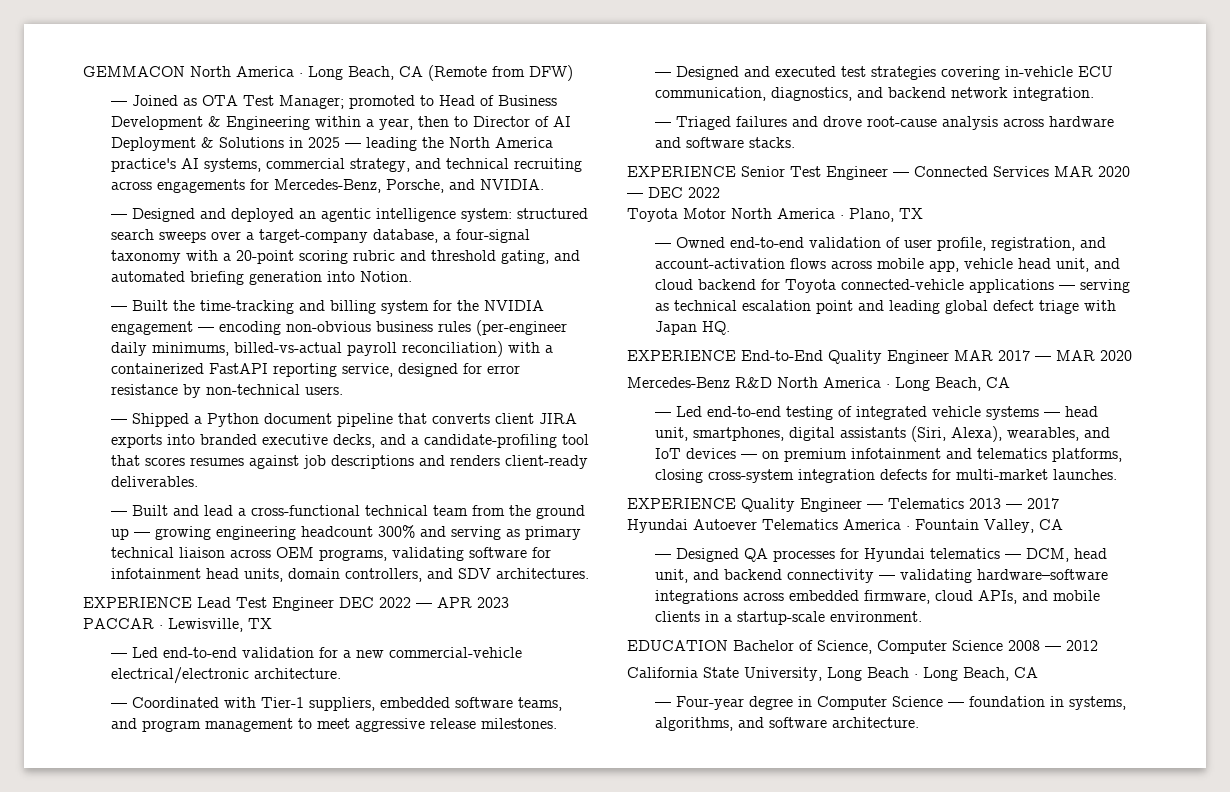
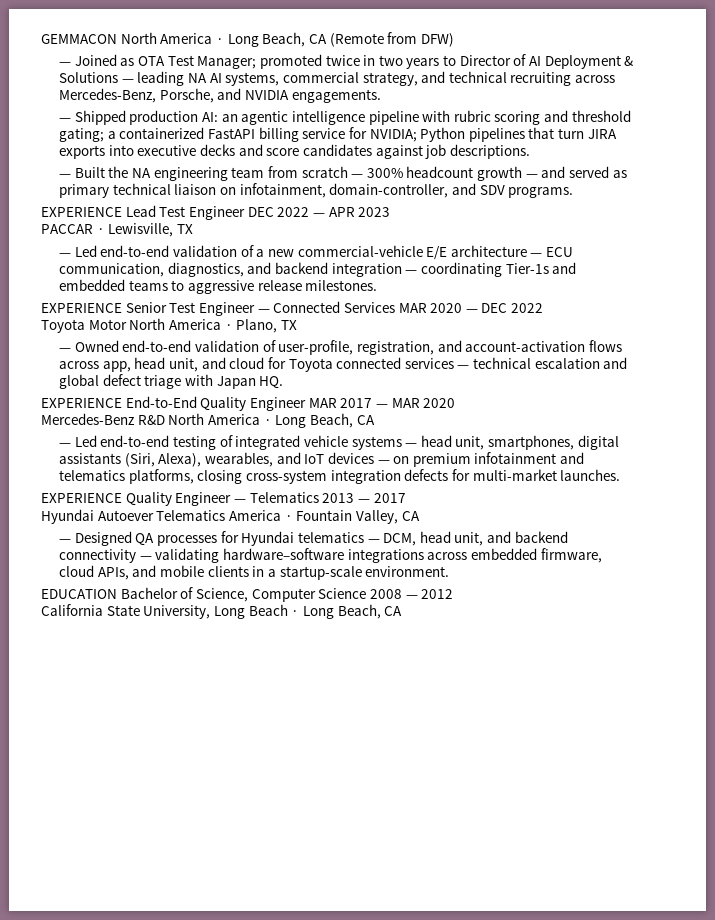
[420,95,558,106] [111,116,450,130] to Head of Business Development & Engineering within a year, then -> [325,55,440,69] twice in two years
[289,137,554,151] [111,158,177,172] in 2025 — leading the North America practice's -> [121,71,207,86] — leading NA
[157,179,270,193] engagements for -> (616, 79) none
[480,179,545,190] [111,208,589,222] [111,229,531,243] [111,250,581,264] [111,271,413,285] [111,300,545,314] [111,320,568,336] [111,341,554,357] [111,363,521,377] [111,384,344,398] [111,413,578,427] [111,434,590,448] [111,455,589,469] [111,476,199,487] [111,505,586,519] [111,525,582,540] [111,547,552,561] [111,568,423,582] NVIDIA. // — Designed and deployed an agentic intelligence system: structured search sweeps over a target-company database, a four-signal taxonomy with a 20-point scoring rubric and threshold gating, and automated briefing generation into Notion. // — Built the time-tracking and billing system for the NVIDIA engagement — encoding non-obvious business rules (per-engineer daily minimums, billed-vs-actual payroll reconciliation) with a containerized FastAPI reporting service, designed for error resistance by non-technical users. // — Shipped a Python document pipeline that converts client JIRA exports into branded executive decks, and a candidate-profiling tool that scores resumes against job descriptions and renders client-ready deliverables. // — Built and lead a cross-functional technical team from the ground up — growing engineering headcount 300% and serving as primary technical liaison across OEM programs, validating software for infotainment head units, domain controllers, -> [244,89,381,103] [58,110,631,125] [58,127,617,142] [58,144,530,159] [58,166,627,181] [58,183,449,198] NVIDIA engagements. // — Shipped production AI: an agentic intelligence pipeline with rubric scoring and threshold gating; a containerized FastAPI billing service for NVIDIA; Python pipelines that turn JIRA exports into executive decks and score candidates against job descriptions. // — Built the NA engineering team from scratch — 300% headcount growth — and served as primary technical liaison on infotainment, domain-controller,
[496,568,590,579] architectures. -> [508,187,574,198] programs.
[319,647,339,658] for -> [240,245,254,257] of
[111,667,342,684] [111,697,563,711] [111,718,558,732] [655,66,1074,80] electrical/electronic architecture. // — Coordinated with Tier-1 suppliers, embedded software teams, and program management to meet aggressive release milestones. // — Designed and executed test strategies covering in-vehicle -> [426,245,543,260] E/E architecture —
[951,87,1095,101] [655,116,1115,130] [655,137,796,148] network integration. // — Triaged failures and drove root-cause analysis across hardware and software stacks. -> [331,262,577,277] [58,279,378,294] integration — coordinating Tier-1s and embedded teams to aggressive release milestones.
[904,237,987,251] user profile, -> [278,340,354,355] user-profile,
[877,258,1014,272] mobile app, vehicle -> [102,361,131,372] app,
[698,279,757,290] backend -> (265, 363) none
[841,279,1131,293] [655,300,941,314] connected-vehicle applications — serving as technical escalation point and leading -> [336,357,628,369] connected services — technical escalation and
[655,696,1127,710] [655,717,920,731] // — Four-year degree in Computer Science — foundation in systems, algorithms, and software architecture. -> (403, 611) none

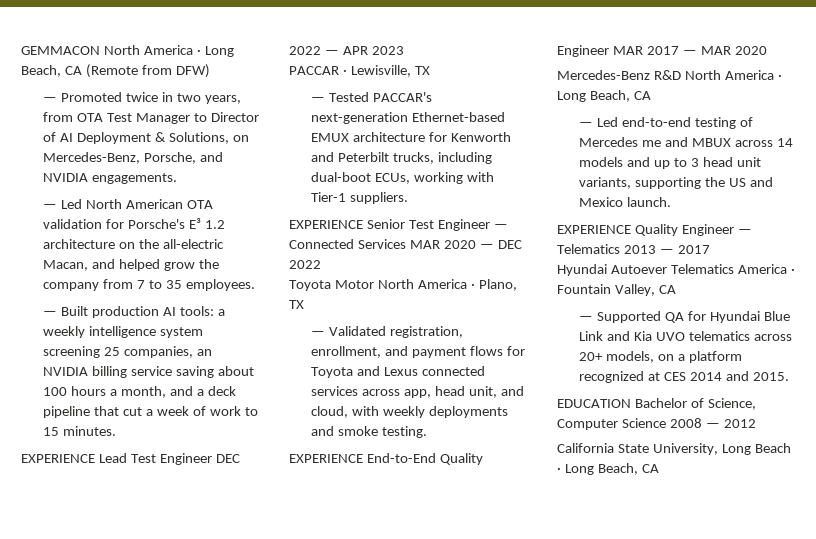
[74,54,440,69] Joined as OTA Test Manager; promoted twice in two years -> [61,92,241,104] [43,112,190,124] Promoted twice in two years, from OTA Test Manager
[58,71,616,86] Solutions — leading NA AI systems, commercial strategy, and technical recruiting across -> [168,132,249,144] Solutions, on
[74,110,631,125] [58,127,617,142] [58,144,530,159] [58,166,627,181] [58,183,574,198] Shipped production AI: an agentic intelligence pipeline with rubric scoring and threshold gating; a containerized FastAPI billing service for NVIDIA; Python pipelines that turn JIRA exports into executive decks and score candidates against job descriptions. // — Built the NA engineering team from scratch — 300% headcount growth — and served as primary technical liaison on infotainment, domain-controller, and SDV programs. -> [61,199,213,209] [43,218,225,229] [43,239,224,249] [43,259,219,271] [43,279,255,291] [43,306,225,318] [43,326,203,338] [43,346,212,358] [43,366,254,378] [43,386,236,398] [43,406,258,418] [43,426,117,436] Led North American OTA validation for Porsche's E³ 1.2 architecture on the all-electric Macan, and helped grow the company from 7 to 35 employees. // — Built production AI tools: a weekly intelligence system screening 25 companies, an NVIDIA billing service saving about 100 hours a month, and a deck pipeline that cut a week of work to 15 minutes.
[74,245,574,260] [58,262,577,277] [58,279,378,294] Led end-to-end validation of a new commercial-vehicle E/E architecture — ECU communication, diagnostics, and backend integration — coordinating Tier-1s and embedded teams to aggressive release milestones. -> [329,92,432,102] [311,112,506,124] [311,132,511,142] [311,152,492,164] [311,172,494,184] [311,192,409,204] Tested PACCAR's next-generation Ethernet-based EMUX architecture for Kenworth and Peterbilt trucks, including dual-boot ECUs, working with Tier-1 suppliers.
[74,340,622,355] Owned end-to-end validation of user-profile, registration, and account-activation flows -> [329,326,463,338] [311,346,525,358] [311,366,485,378] [311,386,359,396] Validated registration, enrollment, and payment flows for Toyota and Lexus connected services
[229,357,628,372] [58,374,284,389] cloud for Toyota connected services — technical escalation and global defect triage with Japan HQ. -> [311,406,508,418] [311,426,427,438] cloud, with weekly deployments and smoke testing.
[235,435,619,450] [58,452,585,467] [58,469,621,484] integrated vehicle systems — head unit, smartphones, digital assistants (Siri, Alexa), wearables, and IoT devices — on premium infotainment and telematics platforms, closing cross-system integration defects for multi-market launches. -> [579,137,793,147] [579,157,761,169] [579,177,773,189] [579,197,672,207] Mercedes me and MBUX across 14 models and up to 3 head unit variants, supporting the US and Mexico launch.
[74,531,568,546] [58,548,602,563] [58,565,450,580] Designed QA processes for Hyundai telematics — DCM, head unit, and backend connectivity — validating hardware–software integrations across embedded firmware, cloud APIs, and mobile clients in a startup-scale environment. -> [597,311,790,323] [579,331,792,341] [579,351,742,363] [579,371,789,383] Supported QA for Hyundai Blue Link and Kia UVO telematics across 20+ models, on a platform recognized at CES 2014 and 2015.

